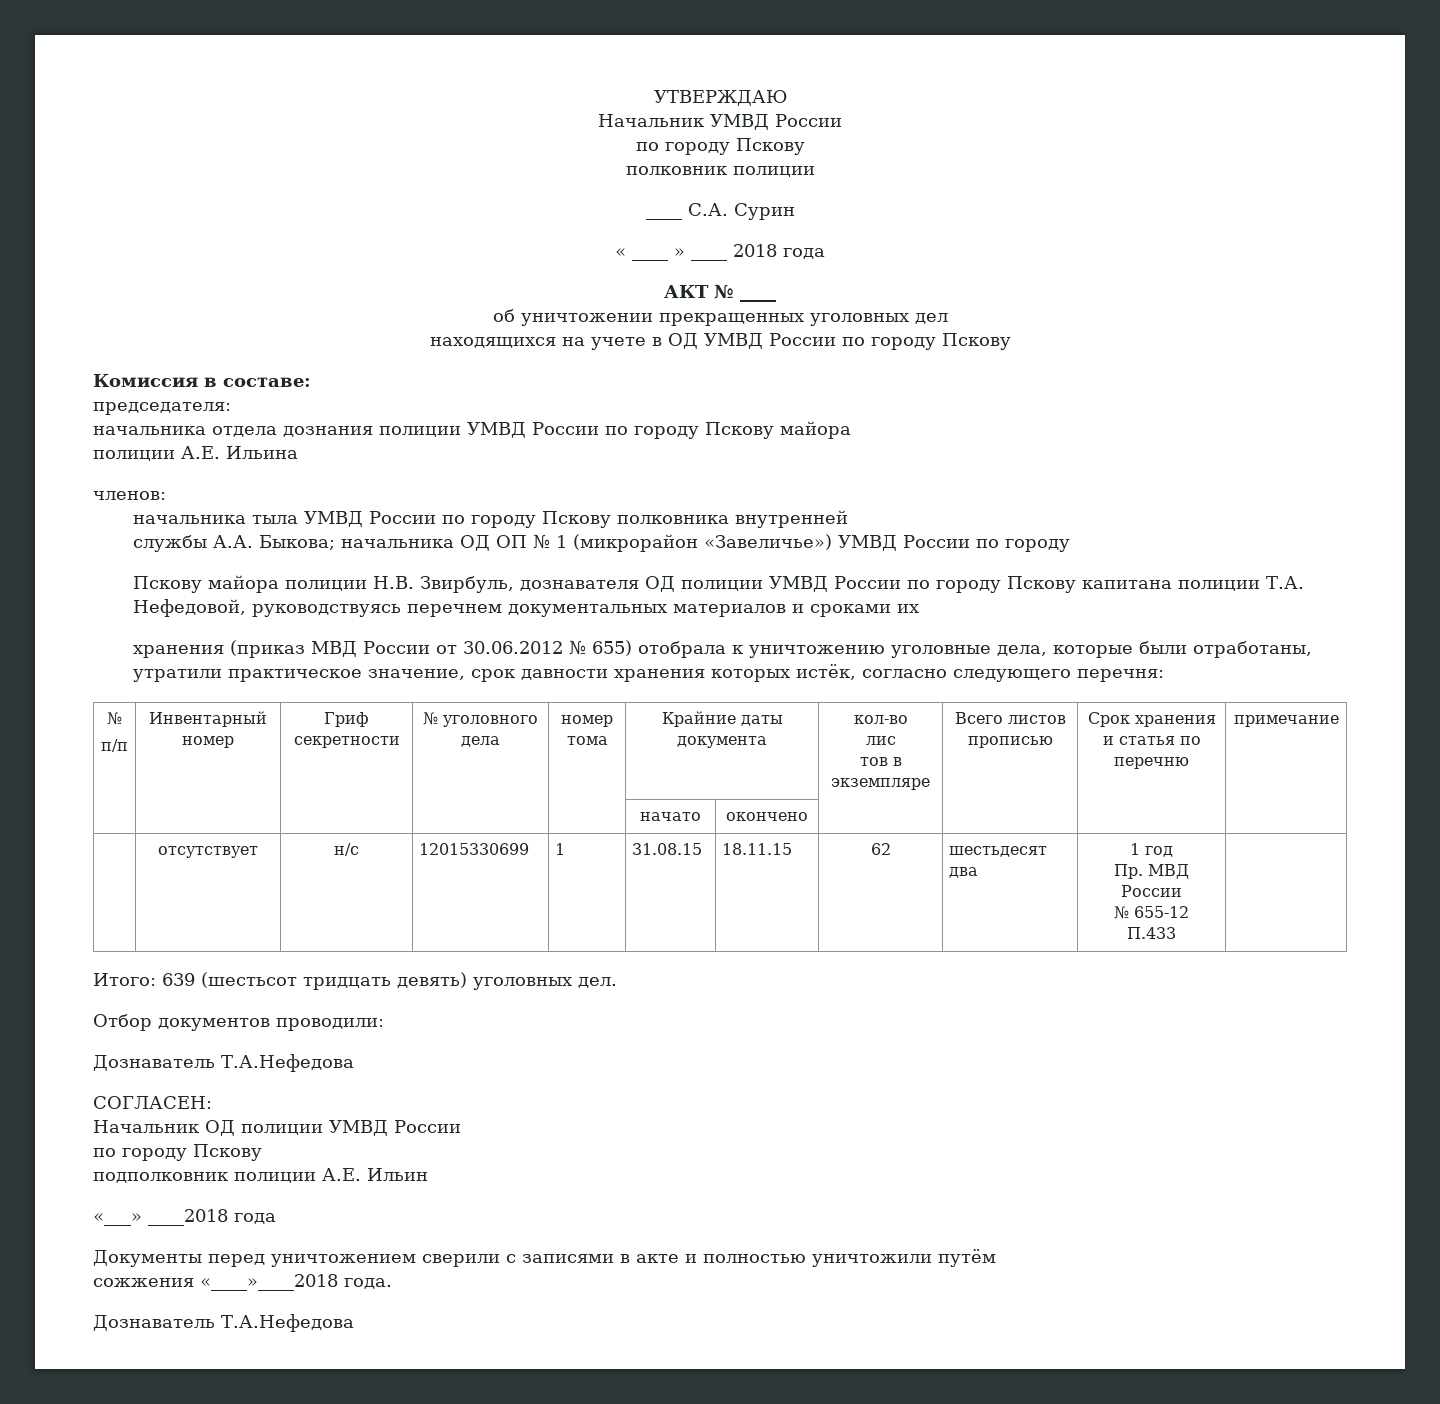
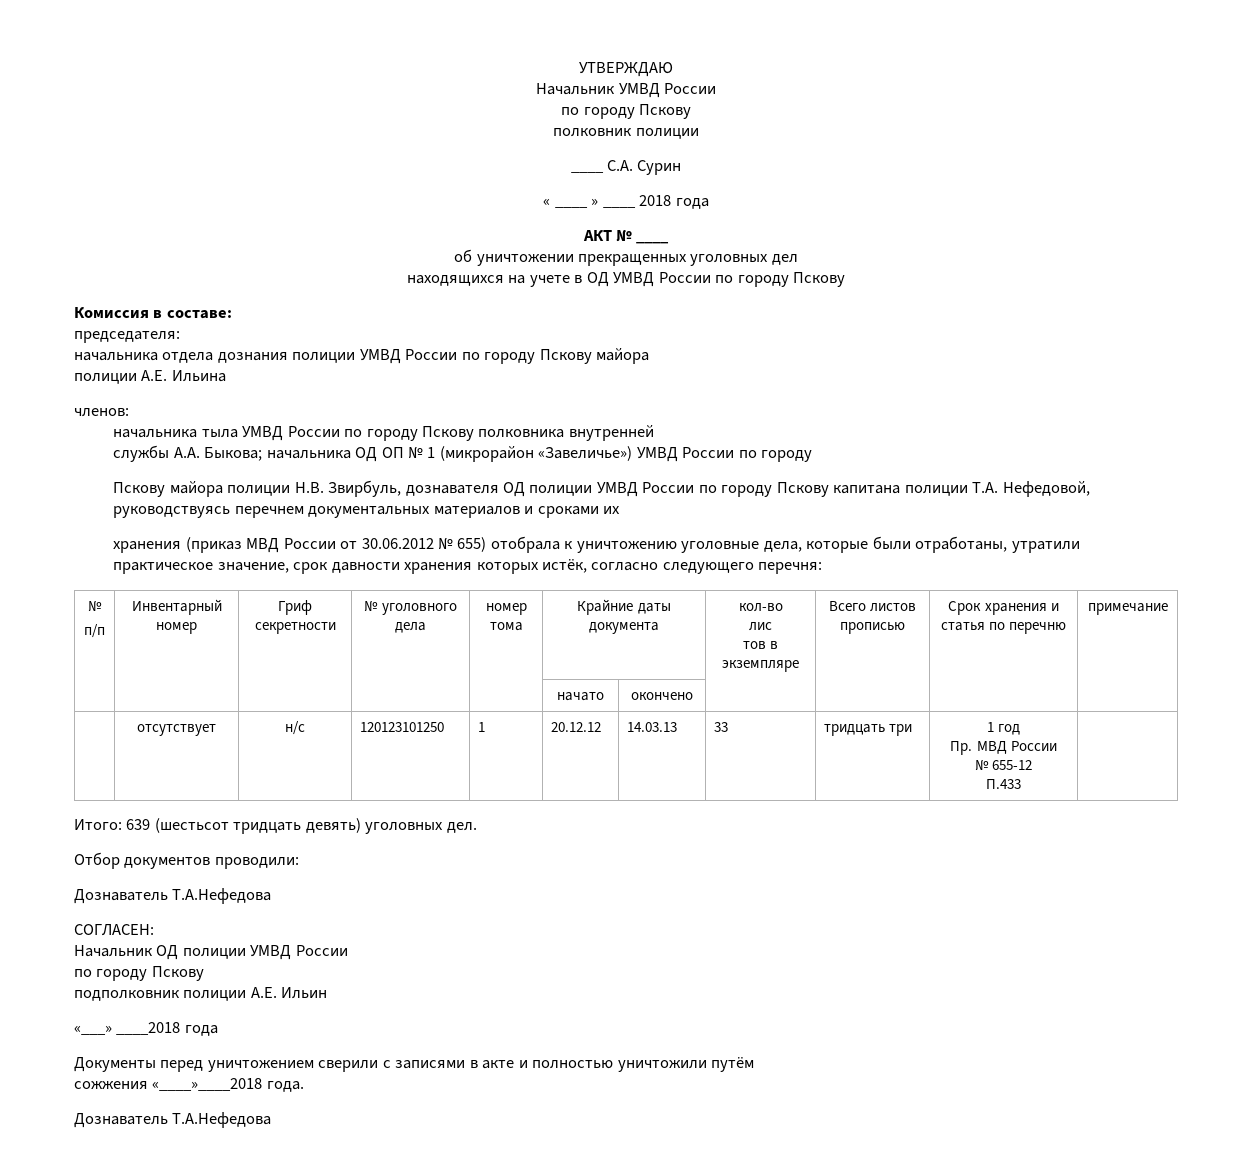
[419,843,530,855] [555,843,566,855] [632,843,703,855] [722,843,793,855] [870,843,891,855] [949,846,1048,857] [949,867,979,878] 12015330699 | 1 | 31.08.15 | 18.11.15 | 62 | шестьдесят два -> [360,722,445,732] [478,722,486,732] [551,722,602,732] [627,722,678,732] [714,722,729,732] [824,724,913,736] 120123101250 | 1 | 20.12.12 | 14.03.13 | 33 | тридцать три

